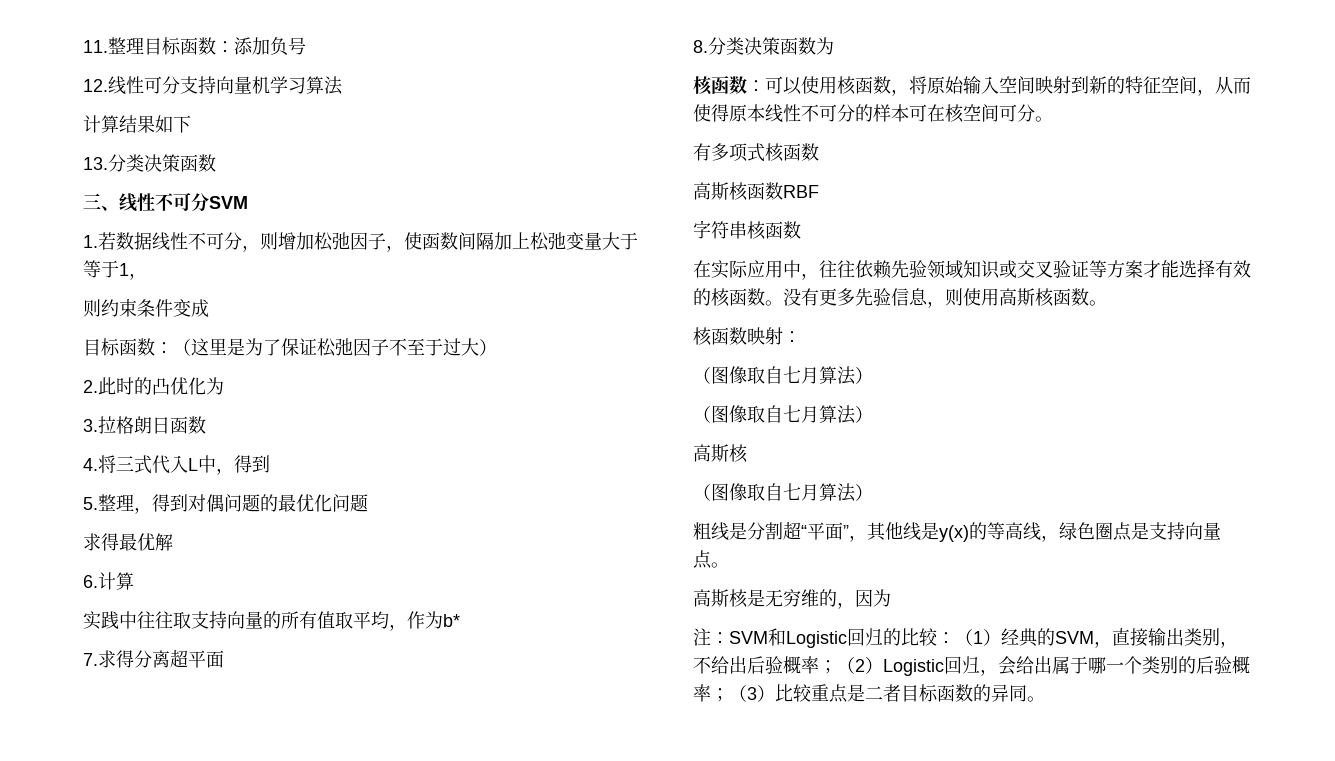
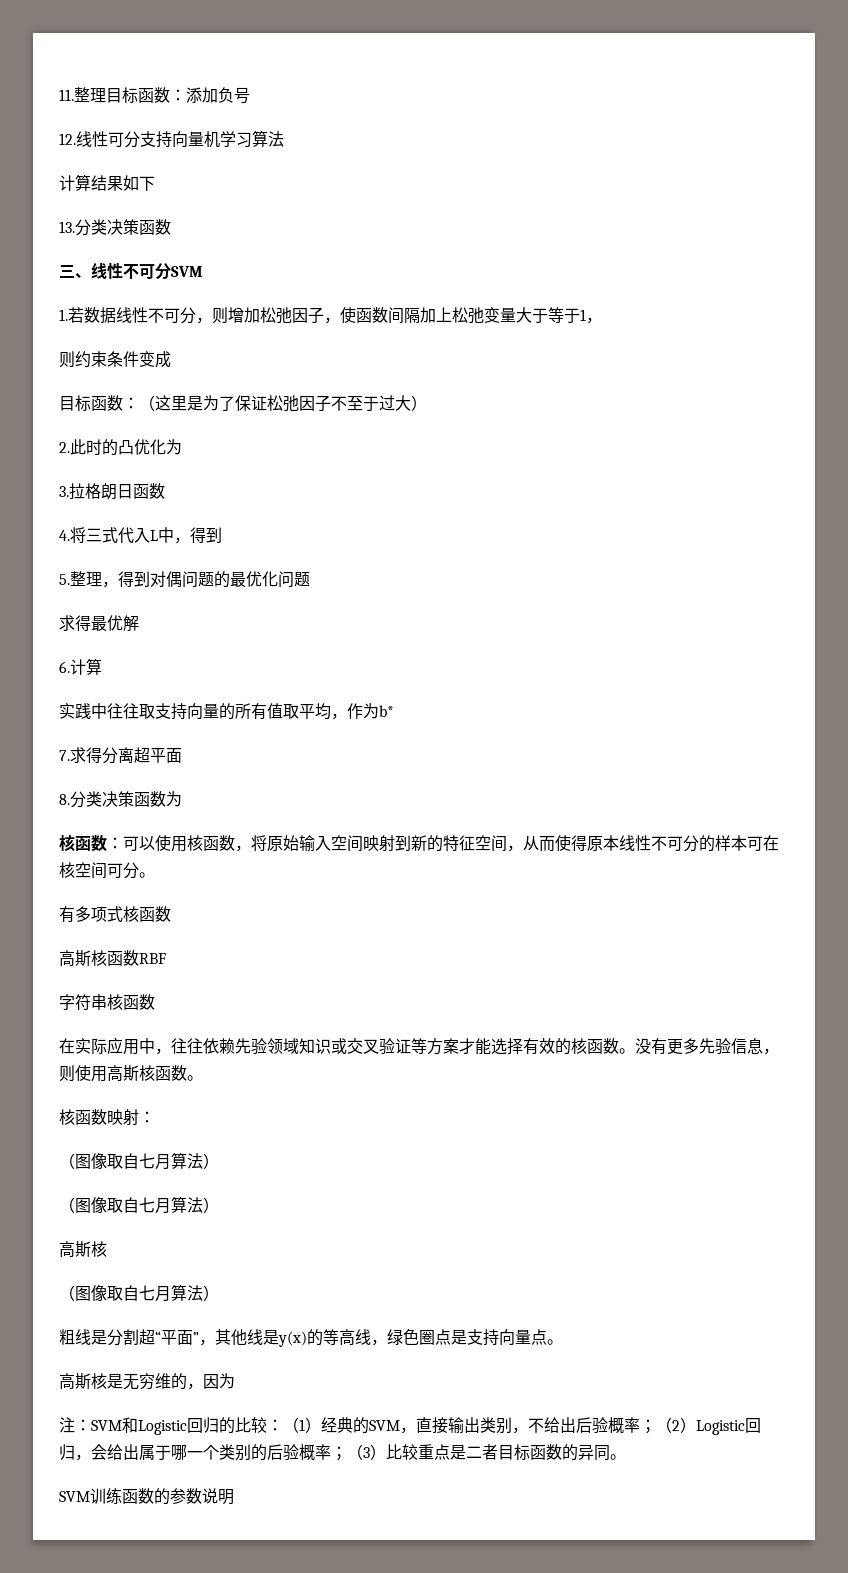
(1045, 699) none -> [59,1488,234,1505] // SVM训练函数的参数说明

